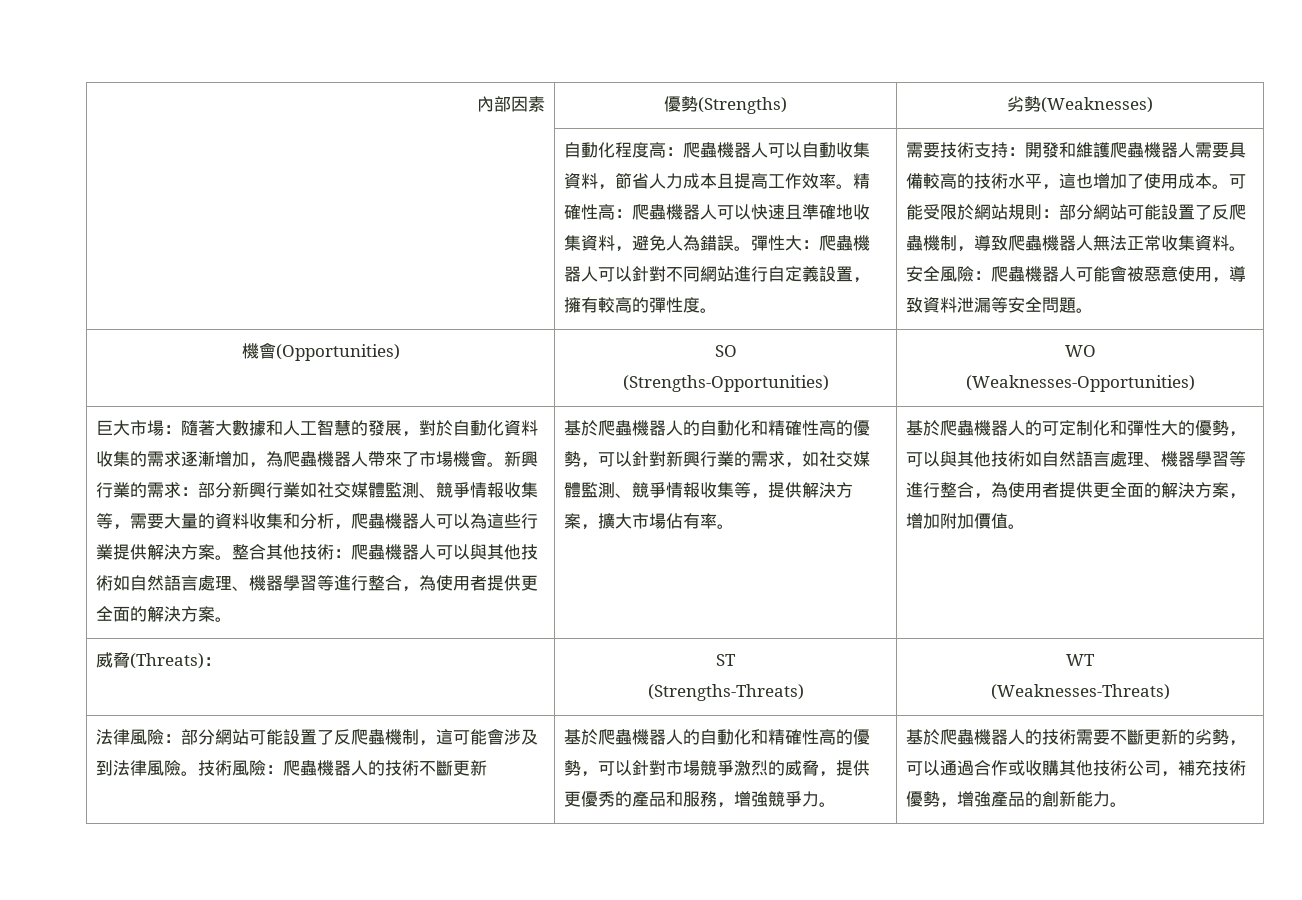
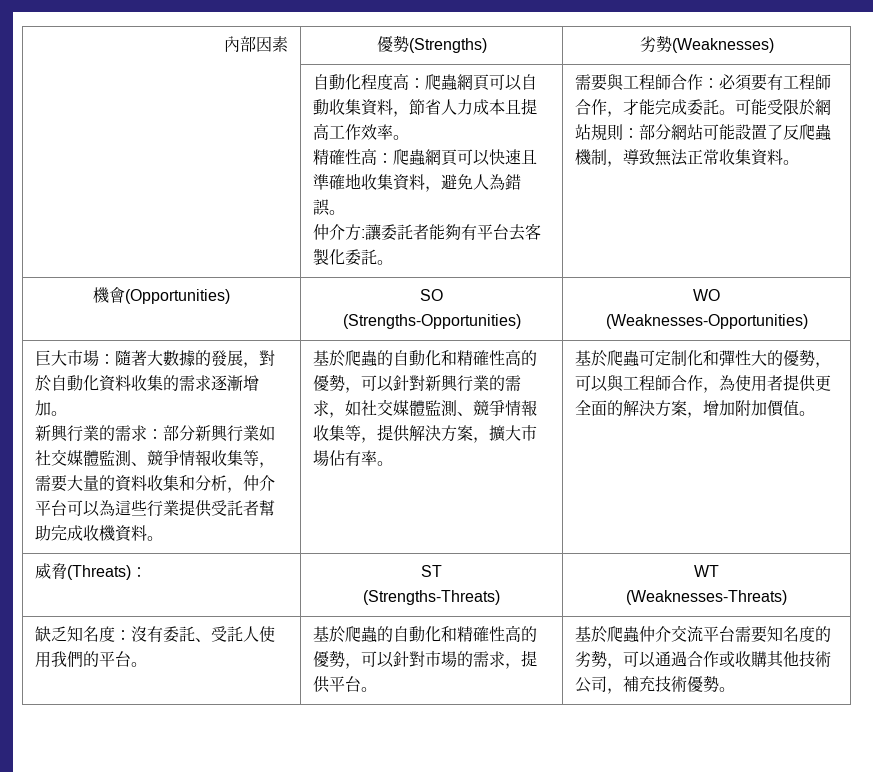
[717,142,769,158] 機器人 -> [456,74,490,91] 網頁
(854, 186) none -> (409, 137) //
[666,204,718,220] 機器人 -> [424,149,458,166] 網頁
[751,235,871,251] [564,266,871,283] [564,297,718,313] [906,142,1247,158] [906,172,1213,190] 彈性大：爬蟲機器人可以針對不同網站進行自定義設置，擁有較高的彈性度。 | 需要技術支持：開發和維護爬蟲機器人需要具備較高的技術水平，這也增加了使用成本 -> [312,223,541,241] [312,248,393,266] [574,74,831,91] [574,99,719,117] // 仲介方:讓委託者能夠有平台去客製化委託。 | 需要與工程師合作：必須要有工程師合作，才能完成委託
[1008,235,1094,251] 爬蟲機器人 -> (655, 157) none
[906,265,1247,283] [906,297,1094,313] 安全風險：爬蟲機器人可能會被惡意使用，導致資料泄漏等安全問題。 -> (799, 162) none
[266,419,352,436] 和人工智慧 -> (195, 358) none
[249,450,505,468] ，為爬蟲機器人帶來了市場機會。 -> [50,411,67,416] 。 //
[351,513,437,529] 爬蟲機器人 -> [242,475,275,491] [34,500,67,516] 仲介平台
[147,544,539,560] [96,575,539,592] [96,606,233,622] [564,420,684,436] 解決方案。整合其他技術：爬蟲機器人可以與其他技術如自然語言處理、機器學習等進行整合，為使用者提供更全面的解決方案。 | 基於爬蟲機器人 -> [210,500,275,516] [34,525,163,542] [312,350,378,367] 受託者幫助完成收機資料。 | 基於爬蟲
[974,420,1043,436] 機器人的 -> (640, 358) none
[957,451,1247,467] [906,482,975,498] 其他技術如自然語言處理、機器學習等進行整合 -> [622,375,703,391] 工程師合作
[96,728,539,746] [96,760,488,776] [564,729,684,745] 法律風險：部分網站可能設置了反爬蟲機制，這可能會涉及到法律風險。技術風險：爬蟲機器人的技術不斷更新 | 基於爬蟲機器人 -> [34,626,275,643] [34,651,147,668] [312,626,378,643] 缺乏知名度：沒有委託、受託人使用我們的平台。 | 基於爬蟲
[700,760,871,777] [564,791,837,808] [906,729,1179,745] 競爭激烈的威脅，提供更優秀的產品和服務，增強競爭力。 | 基於爬蟲機器人的技術需要不斷更新 -> [456,650,537,669] [312,676,377,693] [574,625,815,643] 的需求，提供平台。 | 基於爬蟲仲介交流平台需要知名度
[940,791,1111,808] ，增強產品的創新能力 -> (719, 684) none

